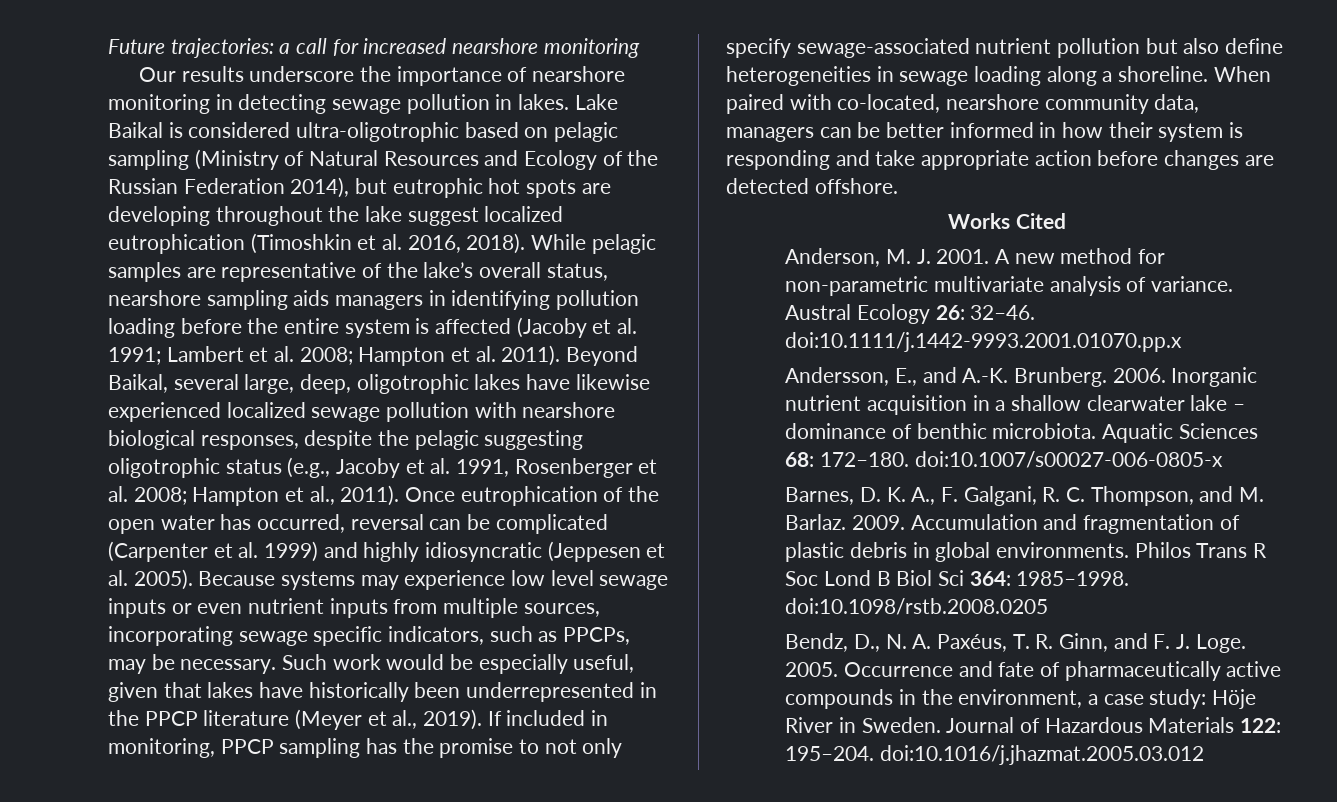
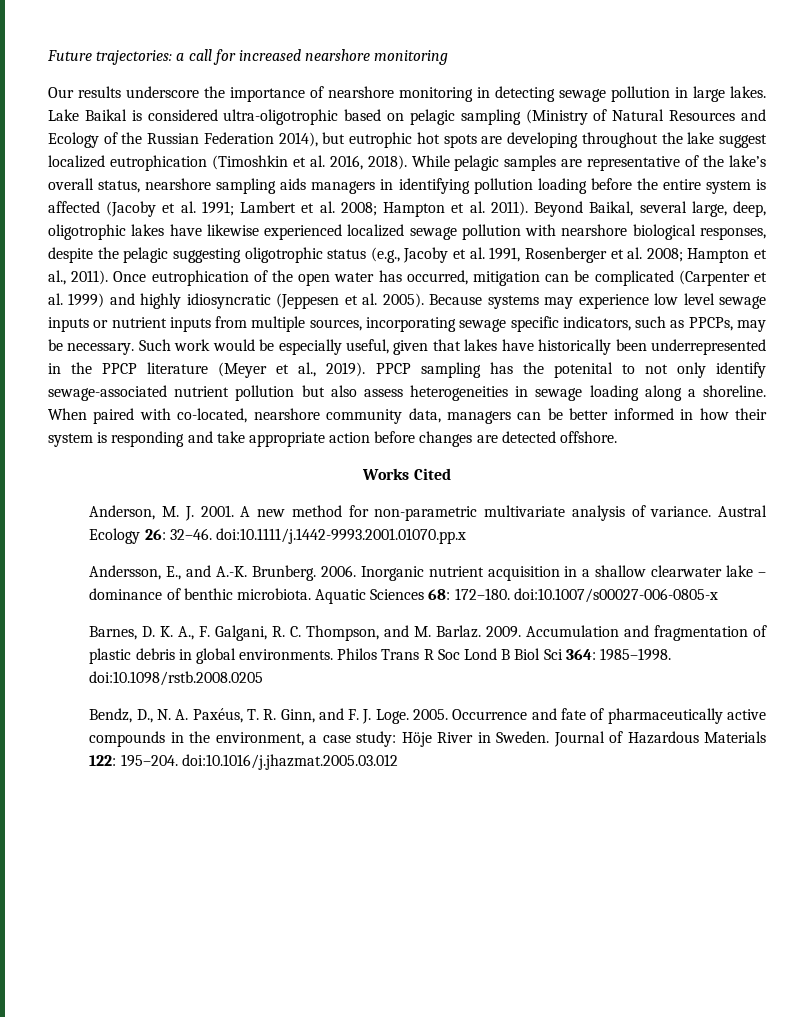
(513, 102) none -> [693,86,725,102] large
[350,514,424,530] reversal -> [472,271,540,286] mitigation
[197,603,243,614] even -> (109, 324) none
[487,710,609,726] [108,738,215,758] If included in monitoring, -> (366, 369) none
[439,738,514,758] promise -> [553,362,613,378] potenital
[726,38,791,58] specify -> [716,362,766,378] identify
[1225,38,1284,54] define -> [363,389,403,397] assess

